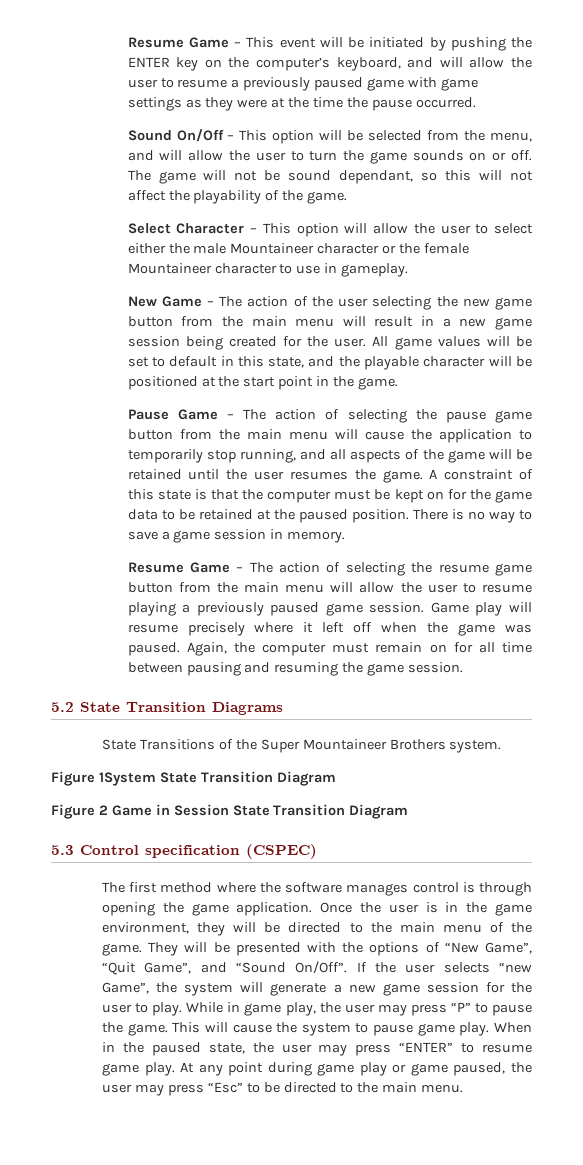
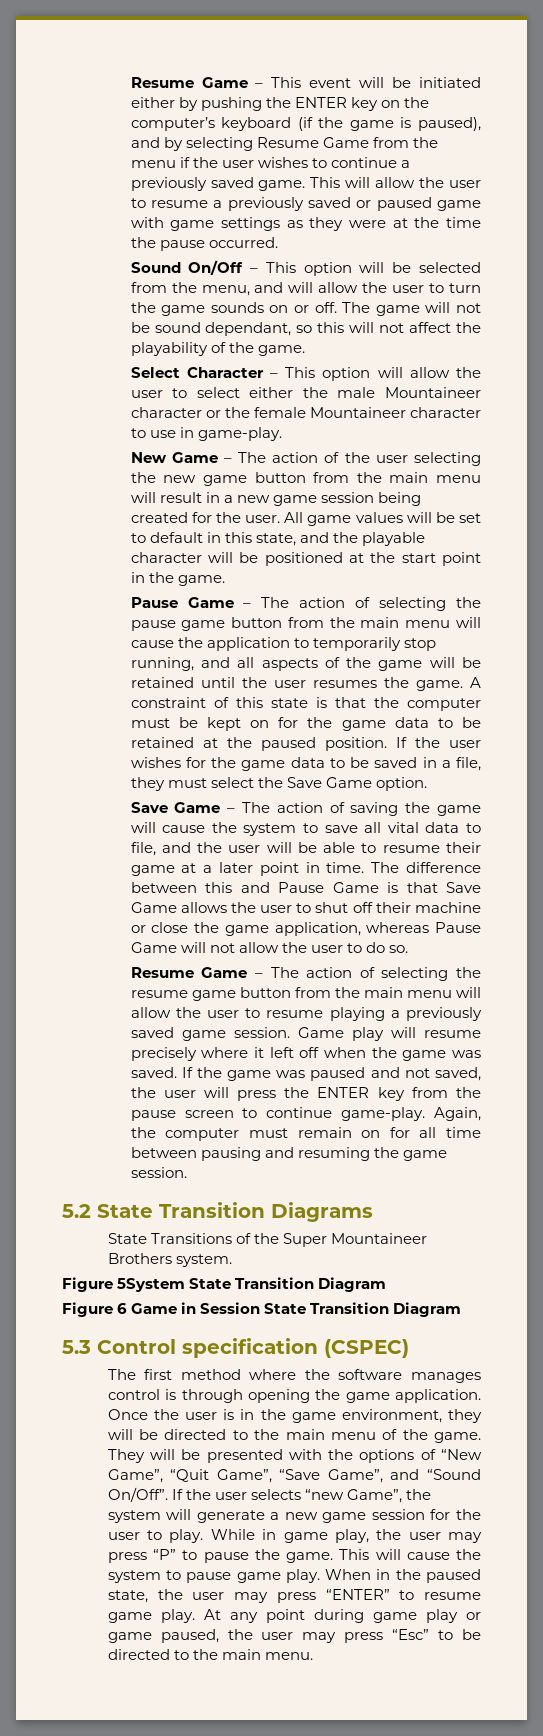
(425, 42) none -> [130,97,175,108] either
[336,57,434,71] keyboard, and -> [221,117,482,131] [130,137,438,151] [130,157,410,168] [130,177,341,191] keyboard (if the game is paused), and by selecting Resume Game from the menu if the user wishes to continue a previously saved game. This
(311, 84) none -> [307,197,372,208] saved or
[341,263,409,277] gameplay. -> [197,427,282,441] game-play.
[412,509,532,523] [127,529,346,543] There is no way to save a game session in memory. -> [395,737,482,748] [130,757,482,771] [130,777,427,791] [130,802,482,816] [130,822,481,836] [130,842,482,856] [130,862,482,876] [130,882,481,893] [130,902,482,913] [130,922,481,936] [130,942,409,953] If the user wishes for the game data to be saved in a file, they must select the Save Game option. // Save Game – The action of saving the game will cause the system to save all vital data to file, and the user will be able to resume their game at a later point in time. The difference between this and Pause Game is that Save Game allows the user to shut off their machine or close the game application, whereas Pause Game will not allow the user to do so.
[270,602,320,616] paused -> [130,1027,174,1038] saved
[127,642,180,656] paused. -> [130,1067,482,1081] [130,1087,482,1101] [130,1107,426,1121] saved. If the game was paused and not saved, the user will press the ENTER key from the pause screen to continue game-play.
[98,772,156,786] 1System -> [117,1278,186,1292] 5System
[98,805,108,815] 2 -> [117,1303,128,1314] 6
(192, 968) none -> [279,1469,383,1483] “Save Game”,

